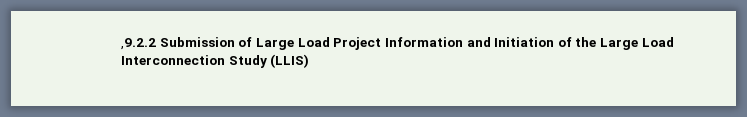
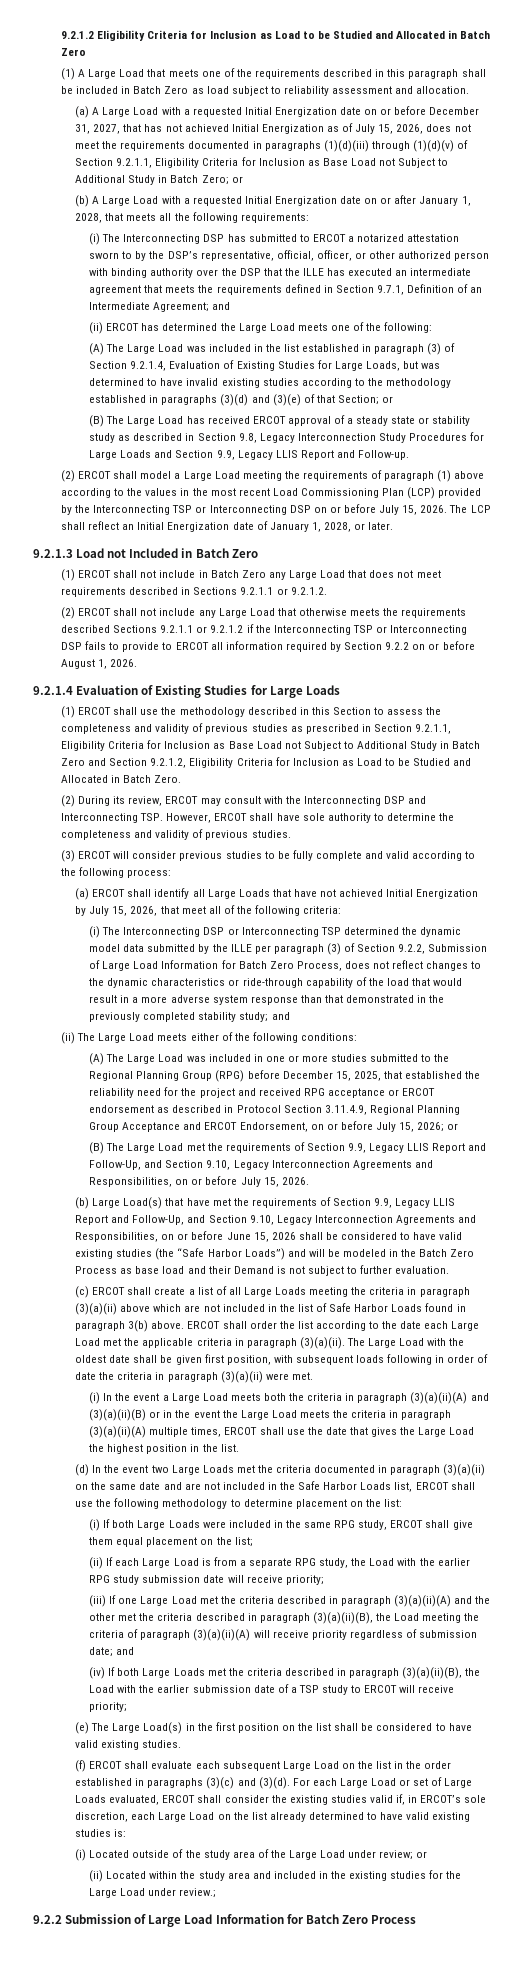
[121,37,674,50] [121,54,310,68] ,9.2.2 Submission of Large Load Project Information and Initiation of the Large Load Interconnection Study (LLIS) -> [61,30,491,41] [61,48,87,56] [61,68,486,80] [61,86,470,96] [75,106,480,118] [75,123,471,134] [75,140,469,152] [75,157,449,168] [75,175,243,185] [75,195,471,207] [75,212,309,223] [89,233,460,245] [89,250,490,261] [89,268,472,278] [89,284,483,295] [89,302,231,312] [89,322,433,334] [89,343,456,355] [89,360,441,371] [89,378,452,388] [89,394,394,406] [89,415,471,427] [89,432,485,443] [89,450,410,460] [61,470,485,482] [61,487,482,499] [61,504,491,515] [61,521,394,532] [33,548,258,558] [61,569,441,581] [61,587,327,597] [61,607,467,619] [61,624,468,635] [61,641,475,652] [61,659,138,669] [33,685,340,698] [61,706,442,718] [61,723,452,734] [61,740,481,751] [61,757,472,768] [61,775,182,783] [61,795,427,807] [61,813,455,823] [61,829,291,840] [61,850,476,862] [61,867,172,878] [75,888,479,900] [75,905,342,916] [89,926,462,938] [89,943,488,955] [89,960,482,971] [89,977,463,988] [89,995,445,1005] [89,1012,290,1022] [61,1032,358,1044] [89,1053,450,1065] [89,1070,481,1082] [89,1087,436,1098] [89,1105,460,1115] [89,1121,459,1132] [89,1142,487,1154] [89,1160,433,1170] [89,1176,309,1187] [75,1197,456,1209] [75,1215,477,1225] [75,1231,463,1242] [75,1248,475,1260] [75,1265,450,1276] [75,1286,470,1298] [75,1303,466,1315] [75,1320,480,1332] [75,1337,465,1349] [75,1354,489,1365] [75,1371,313,1383] [89,1392,489,1404] [89,1409,452,1421] [89,1426,475,1438] [89,1444,239,1454] [75,1464,486,1476] [75,1481,475,1492] [75,1498,403,1509] [89,1519,473,1531] [89,1537,253,1547] [89,1557,470,1569] [89,1575,324,1585] [89,1595,491,1607] [89,1612,480,1624] [89,1629,478,1641] [89,1647,135,1657] [89,1667,481,1679] [89,1684,455,1695] [89,1702,128,1712] [75,1722,472,1734] [75,1740,182,1750] [75,1760,452,1772] [75,1777,473,1789] [75,1794,487,1805] [75,1812,471,1822] [75,1829,127,1837] [75,1849,428,1861] [89,1870,462,1882] [89,1888,217,1898] [33,1914,416,1927] 9.2.1.2 Eligibility Criteria for Inclusion as Load to be Studied and Allocated in Batch Zero // (1) A Large Load that meets one of the requirements described in this paragraph shall be included in Batch Zero as load subject to reliability assessment and allocation. // (a) A Large Load with a requested Initial Energization date on or before December 31, 2027, that has not achieved Initial Energization as of July 15, 2026, does not meet the requirements documented in paragraphs (1)(d)(iii) through (1)(d)(v) of Section 9.2.1.1, Eligibility Criteria for Inclusion as Base Load not Subject to Additional Study in Batch Zero; or // (b) A Large Load with a requested Initial Energization date on or after January 1, 2028, that meets all the following requirements: // (i) The Interconnecting DSP has submitted to ERCOT a notarized attestation sworn to by the DSP’s representative, official, officer, or other authorized person with binding authority over the DSP that the ILLE has executed an intermediate agreement that meets the requirements defined in Section 9.7.1, Definition of an Intermediate Agreement; and // (ii) ERCOT has determined the Large Load meets one of the following: // (A) The Large Load was included in the list established in paragraph (3) of Section 9.2.1.4, Evaluation of Existing Studies for Large Loads, but was determined to have invalid existing studies according to the methodology established in paragraphs (3)(d) and (3)(e) of that Section; or // (B) The Large Load has received ERCOT approval of a steady state or stability study as described in Section 9.8, Legacy Interconnection Study Procedures for Large Loads and Section 9.9, Legacy LLIS Report and Follow-up. // (2) ERCOT shall model a Large Load meeting the requirements of paragraph (1) above according to the values in the most recent Load Commissioning Plan (LCP) provided by the Interconnecting TSP or Interconnecting DSP on or before July 15, 2026. The LCP shall reflect an Initial Energization date of January 1, 2028, or later. // 9.2.1.3 Load not Included in Batch Zero // (1) ERCOT shall not include in Batch Zero any Large Load that does not meet requirements described in Sections 9.2.1.1 or 9.2.1.2. // (2) ERCOT shall not include any Large Load that otherwise meets the requirements described Sections 9.2.1.1 or 9.2.1.2 if the Interconnecting TSP or Interconnecting DSP fails to provide to ERCOT all information required by Section 9.2.2 on or before August 1, 2026. // 9.2.1.4 Evaluation of Existing Studies for Large Loads // (1) ERCOT shall use the methodology described in this Section to assess the completeness and validity of previous studies as prescribed in Section 9.2.1.1, Eligibility Criteria for Inclusion as Base Load not Subject to Additional Study in Batch Zero and Section 9.2.1.2, Eligibility Criteria for Inclusion as Load to be Studied and Allocated in Batch Zero. // (2) During its review, ERCOT may consult with the Interconnecting DSP and Interconnecting TSP. However, ERCOT shall have sole authority to determine the completeness and validity of previous studies. // (3) ERCOT will consider previous studies to be fully complete and valid according to the following process: // (a) ERCOT shall identify all Large Loads that have not achieved Initial Energization by July 15, 2026, that meet all of the following criteria: // (i) The Interconnecting DSP or Interconnecting TSP determined the dynamic model data submitted by the ILLE per paragraph (3) of Section 9.2.2, Submission of Large Load Information for Batch Zero Process, does not reflect changes to the dynamic characteristics or ride-through capability of the load that would result in a more adverse system response than that demonstrated in the previously completed stability study; and // (ii) The Large Load meets either of the following conditions: // (A) The Large Load was included in one or more studies submitted to the Regional Planning Group (RPG) before December 15, 2025, that established the reliability need for the project and received RPG acceptance or ERCOT endorsement as described in Protocol Section 3.11.4.9, Regional Planning Group Acceptance and ERCOT Endorsement, on or before July 15, 2026; or // (B) The Large Load met the requirements of Section 9.9, Legacy LLIS Report and Follow-Up, and Section 9.10, Legacy Interconnection Agreements and Responsibilities, on or before July 15, 2026. // (b) Large Load(s) that have met the requirements of Section 9.9, Legacy LLIS Report and Follow-Up, and Section 9.10, Legacy Interconnection Agreements and Responsibilities, on or before June 15, 2026 shall be considered to have valid existing studies (the “Safe Harbor Loads”) and will be modeled in the Batch Zero Process as base load and their Demand is not subject to further evaluation. // (c) ERCOT shall create a list of all Large Loads meeting the criteria in paragraph (3)(a)(ii) above which are not included in the list of Safe Harbor Loads found in paragraph 3(b) above. ERCOT shall order the list according to the date each Large Load met the applicable criteria in paragraph (3)(a)(ii). The Large Load with the oldest date shall be given first position, with subsequent loads following in order of date the criteria in paragraph (3)(a)(ii) were met. // (i) In the event a Large Load meets both the criteria in paragraph (3)(a)(ii)(A) and (3)(a)(ii)(B) or in the event the Large Load meets the criteria in paragraph (3)(a)(ii)(A) multiple times, ERCOT shall use the date that gives the Large Load the highest position in the list. // (d) In the event two Large Loads met the criteria documented in paragraph (3)(a)(ii) on the same date and are not included in the Safe Harbor Loads list, ERCOT shall use the following methodology to determine placement on the list: // (i) If both Large Loads were included in the same RPG study, ERCOT shall give them equal placement on the list; // (ii) If each Large Load is from a separate RPG study, the Load with the earlier RPG study submission date will receive priority; // (iii) If one Large Load met the criteria described in paragraph (3)(a)(ii)(A) and the other met the criteria described in paragraph (3)(a)(ii)(B), the Load meeting the criteria of paragraph (3)(a)(ii)(A) will receive priority regardless of submission date; and // (iv) If both Large Loads met the criteria described in paragraph (3)(a)(ii)(B), the Load with the earlier submission date of a TSP study to ERCOT will receive priority; // (e) The Large Load(s) in the first position on the list shall be considered to have valid existing studies. // (f) ERCOT shall evaluate each subsequent Large Load on the list in the order established in paragraphs (3)(c) and (3)(d). For each Large Load or set of Large Loads evaluated, ERCOT shall consider the existing studies valid if, in ERCOT’s sole discretion, each Large Load on the list already determined to have valid existing studies is: // (i) Located outside of the study area of the Large Load under review; or // (ii) Located within the study area and included in the existing studies for the Large Load under review.; // 9.2.2 Submission of Large Load Information for Batch Zero Process

